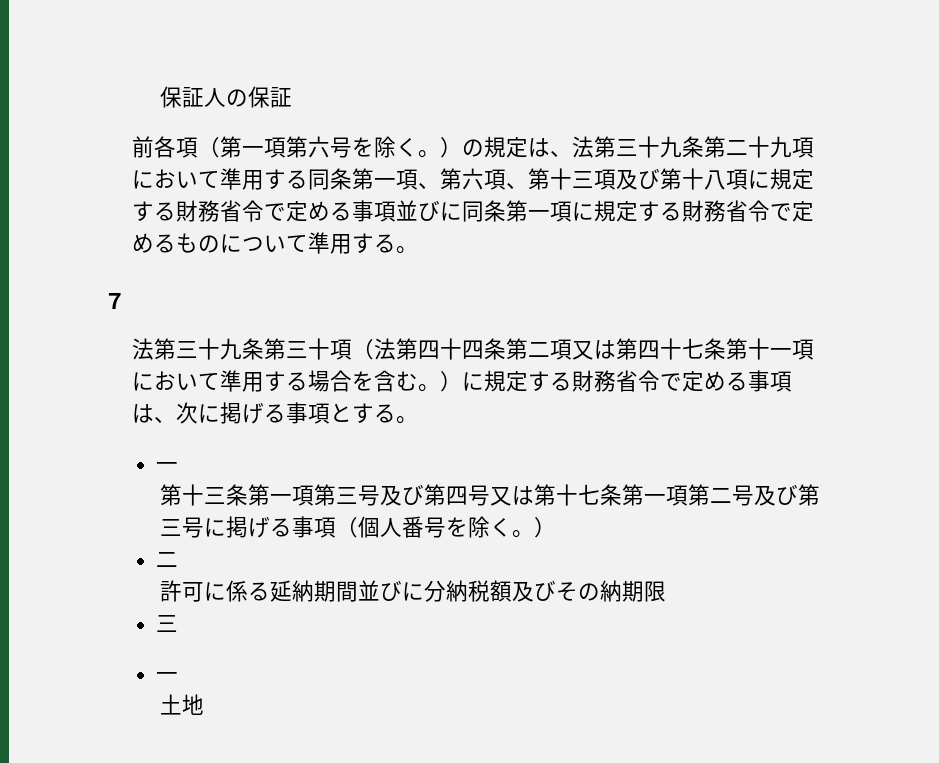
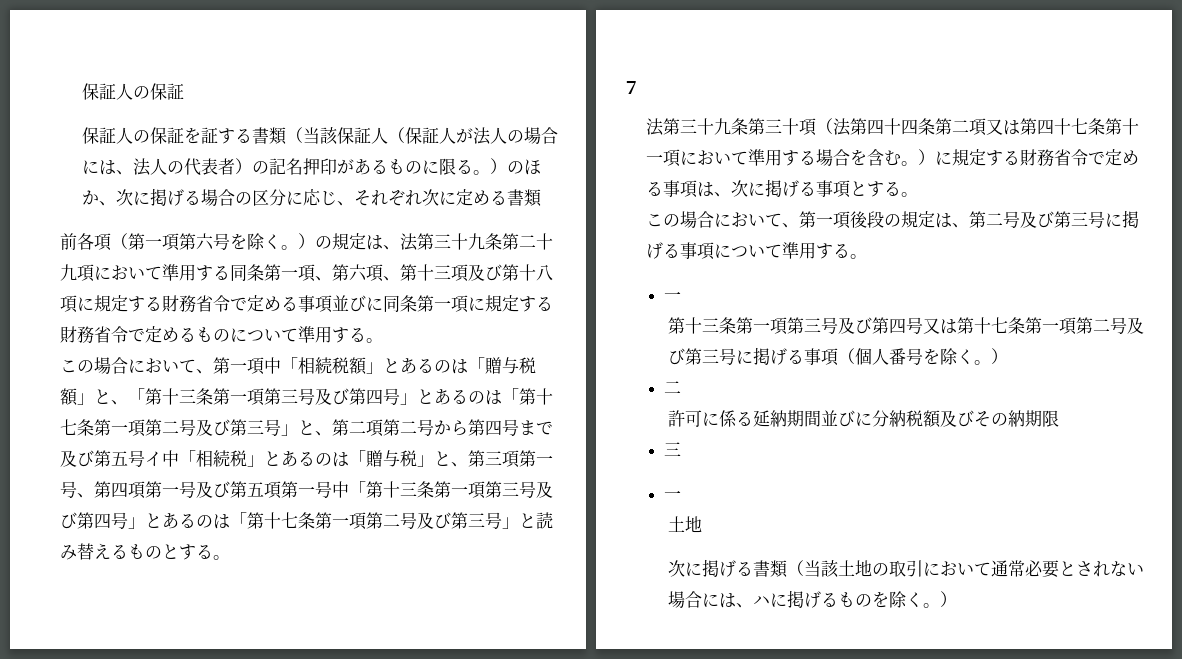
[160,86,293,108] 保証人の保証 -> [82,83,185,100] [82,127,559,145] [82,158,542,176] [82,188,543,207] 保証人の保証 // 保証人の保証を証する書類（当該保証人（保証人が法人の場合には、法人の代表者）の記名押印があるものに限る。）のほか、次に掲げる場合の区分に応じ、それぞれ次に定める書類
(419, 250) none -> [59,357,536,375] [59,388,553,406] [59,419,553,437] [59,450,553,468] [59,481,553,499] [59,512,553,530] [59,543,230,560] // この場合において、第一項中「相続税額」とあるのは「贈与税額」と、「第十三条第一項第三号及び第四号」とあるのは「第十七条第一項第二号及び第三号」と、第二項第二号から第四号まで及び第五号イ中「相続税」とあるのは「贈与税」と、第三項第一号、第四項第一号及び第五項第一号中「第十三条第一項第三号及び第四号」とあるのは「第十七条第一項第二号及び第三号」と読み替えるものとする。
(419, 420) none -> [645,210,1139,229] [645,242,867,260] // この場合において、第一項後段の規定は、第二号及び第三号に掲げる事項について準用する。
(205, 704) none -> [668,559,1145,578] [668,590,958,608] // 次に掲げる書類（当該土地の取引において通常必要とされない場合には、ハに掲げるものを除く。）

